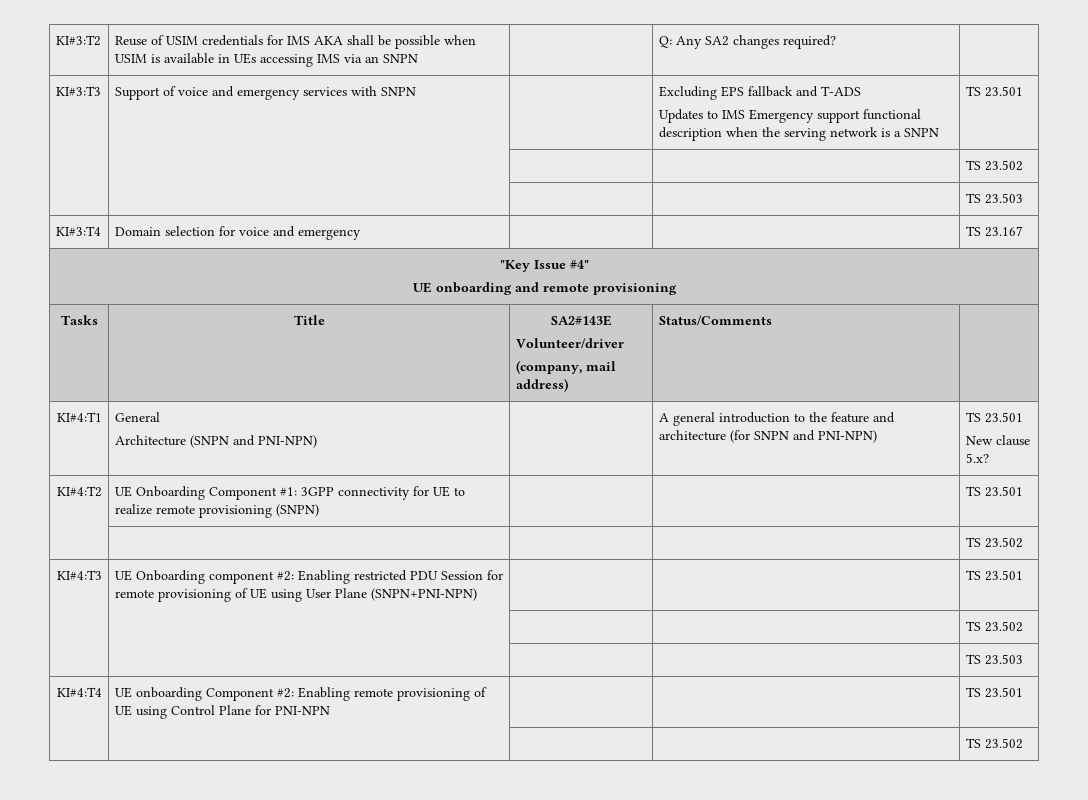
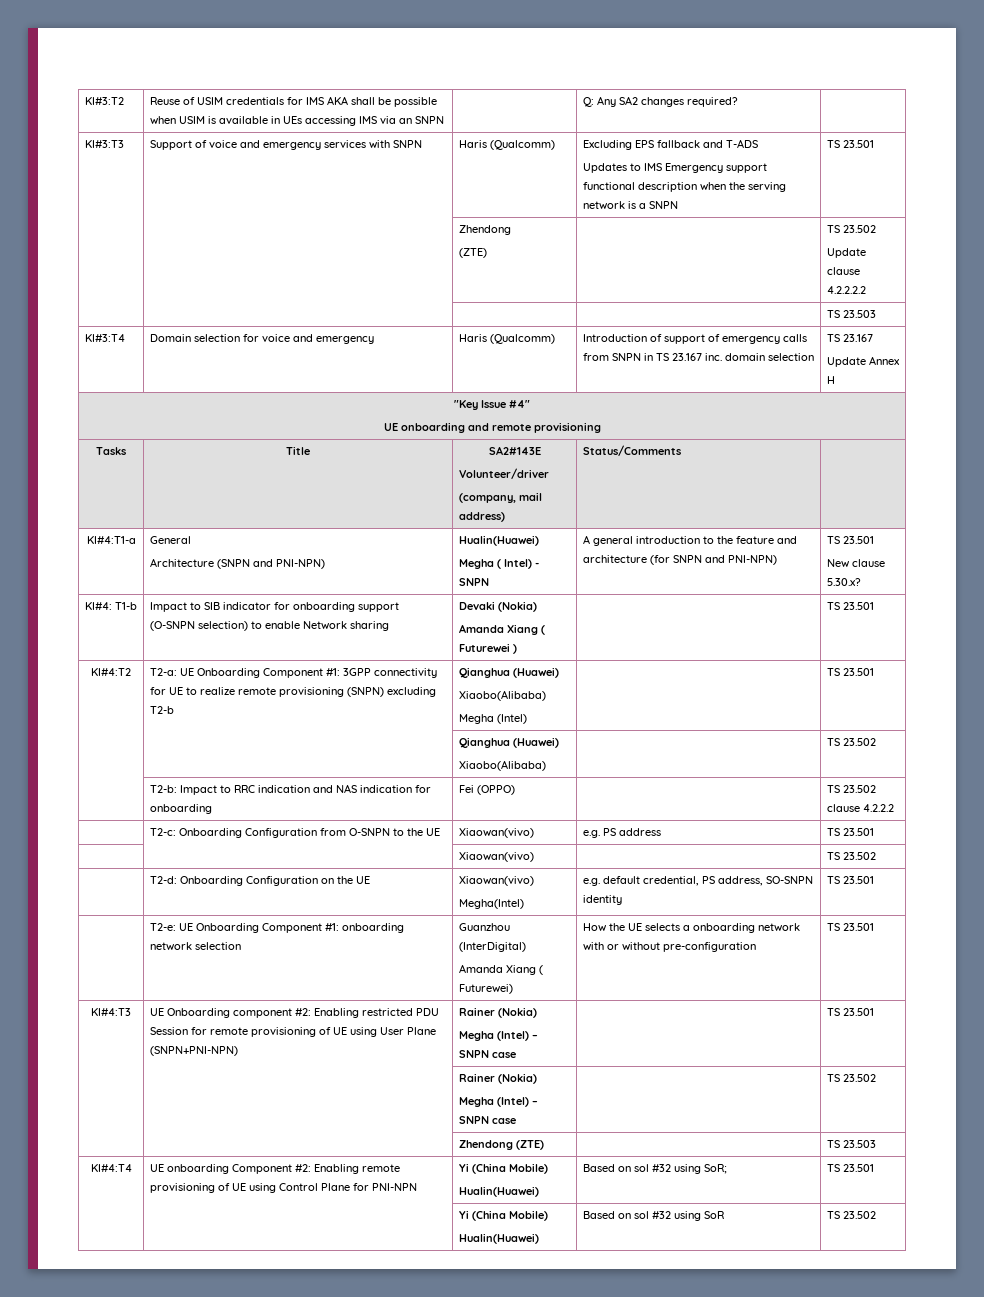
(416, 91) none -> [458,140,555,150] Haris (Qualcomm)
[965,160,1023,171] | | TS 23.502 -> [458,225,511,235] [458,248,487,258] [826,225,876,233] [826,248,866,258] [826,267,860,275] [826,286,866,294] Zhendong // (ZTE) | | TS 23.502 // Update clause 4.2.2.2.2
[965,226,1023,237] | | TS 23.167 -> [458,334,555,344] [582,334,807,344] [582,353,814,361] [826,334,873,342] [826,356,900,367] [826,376,835,384] Haris (Qualcomm) | Introduction of support of emergency calls from SNPN in TS 23.167 inc. domain selection | TS 23.167 // Update Annex H
[56,412,102,422] KI#4:T1 -> [86,536,136,544] KI#4:T1-a
(317, 441) none -> [458,535,539,546] [458,559,539,569] [458,578,489,586] Hualin(Huawei) // Megha ( Intel) - SNPN
[965,453,989,463] 5.x? -> [826,578,861,586] [85,602,137,610] [149,602,399,612] [149,621,389,631] [458,601,537,612] [458,624,545,635] [458,643,517,654] [826,602,874,610] 5.30.x? // KI#4: T1-b | Impact to SIB indicator for onboarding support (O-SNPN selection) to enable Network sharing | Devaki (Nokia) // Amanda Xiang ( Futurewei ) | | TS 23.501
(102, 491) none -> [149,668,177,676] T2-a:
[965,486,1023,497] [965,537,1023,548] | | | TS 23.501 // | | | | TS 23.502 -> [386,687,436,697] [149,706,174,714] [458,667,559,678] [458,690,546,701] [458,714,527,724] [826,668,874,676] [458,737,559,748] [458,760,546,771] [826,738,876,746] [149,784,431,795] [149,804,212,814] [458,785,515,795] [826,785,876,793] [826,804,894,812] [149,828,440,838] [458,828,534,838] [582,828,661,838] [826,828,874,836] [458,852,534,862] [826,852,876,860] [149,876,370,886] [458,876,534,886] [458,899,524,909] [582,876,813,886] [582,895,622,905] [826,876,874,884] [149,923,404,933] [149,942,241,950] [458,923,510,931] [458,942,526,952] [458,964,543,975] [458,984,513,994] [582,923,800,933] [582,942,756,952] [826,923,874,931] excluding T2-b | Qianghua (Huawei) // Xiaobo(Alibaba) // Megha (Intel) | | TS 23.501 // | | Qianghua (Huawei) // Xiaobo(Alibaba) | | TS 23.502 // | T2-b: Impact to RRC indication and NAS indication for onboarding | Fei (OPPO) | | TS 23.502 clause 4.2.2.2 // | T2-c: Onboarding Configuration from O-SNPN to the UE | Xiaowan(vivo) | e.g. PS address | TS 23.501 // | | Xiaowan(vivo) | | TS 23.502 // | T2-d: Onboarding Configuration on the UE | Xiaowan(vivo) // Megha(Intel) | e.g. default credential, PS address, SO-SNPN identity | TS 23.501 // | T2-e: UE Onboarding Component #1: onboarding network selection | Guanzhou (InterDigital) // Amanda Xiang ( Futurewei) | How the UE selects a onboarding network with or without pre-configuration | TS 23.501
[965,570,1023,581] [965,621,1023,632] | | TS 23.501 // | | | | TS 23.502 // | | -> [458,1007,537,1018] [458,1031,538,1041] [458,1050,516,1058] [826,1008,874,1016] [458,1073,537,1084] [458,1097,538,1107] [458,1116,516,1124] [826,1074,876,1082] [458,1140,544,1150] Rainer (Nokia) // Megha (Intel) – SNPN case | | TS 23.501 // | | Rainer (Nokia) // Megha (Intel) – SNPN case | | TS 23.502 // | | Zhendong (ZTE)
[965,687,1023,698] | | TS 23.501 // | | | -> [458,1163,548,1174] [458,1186,539,1197] [582,1164,727,1174] [826,1164,874,1172] [458,1210,548,1221] [458,1233,539,1244] [582,1211,725,1221] Yi (China Mobile) // Hualin(Huawei) | Based on sol #32 using SoR; | TS 23.501 // | | Yi (China Mobile) // Hualin(Huawei) | Based on sol #32 using SoR

